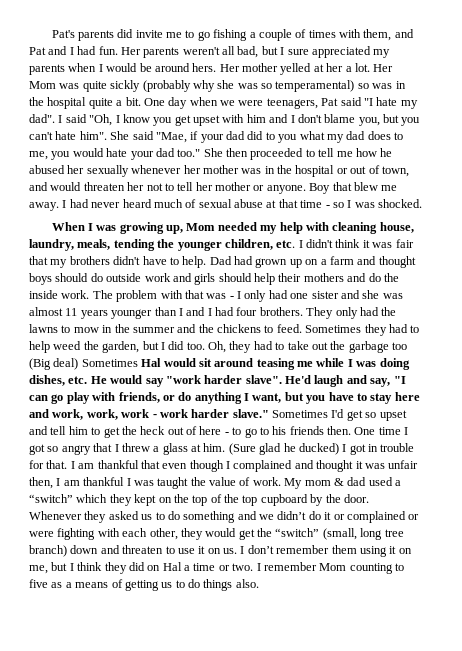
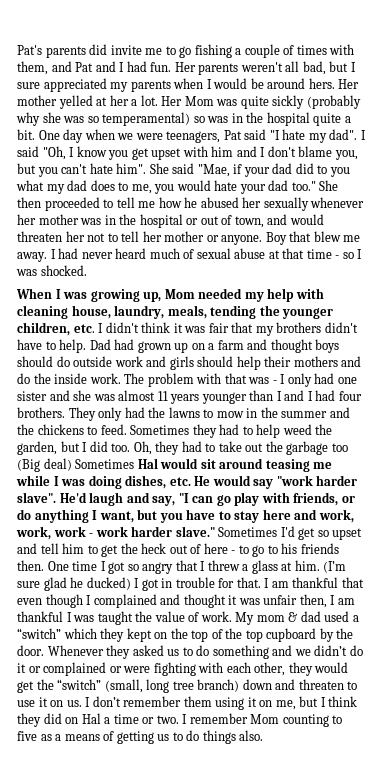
[228,443,256,455] (Sure -> [323,561,347,573] [17,581,40,588] (I’m sure

